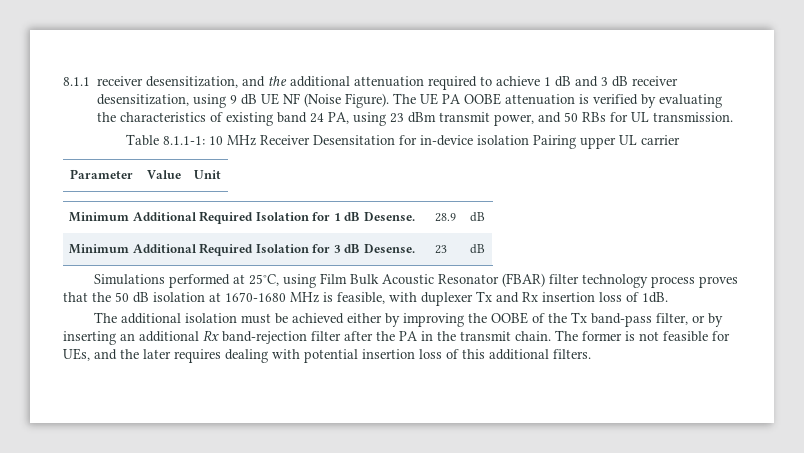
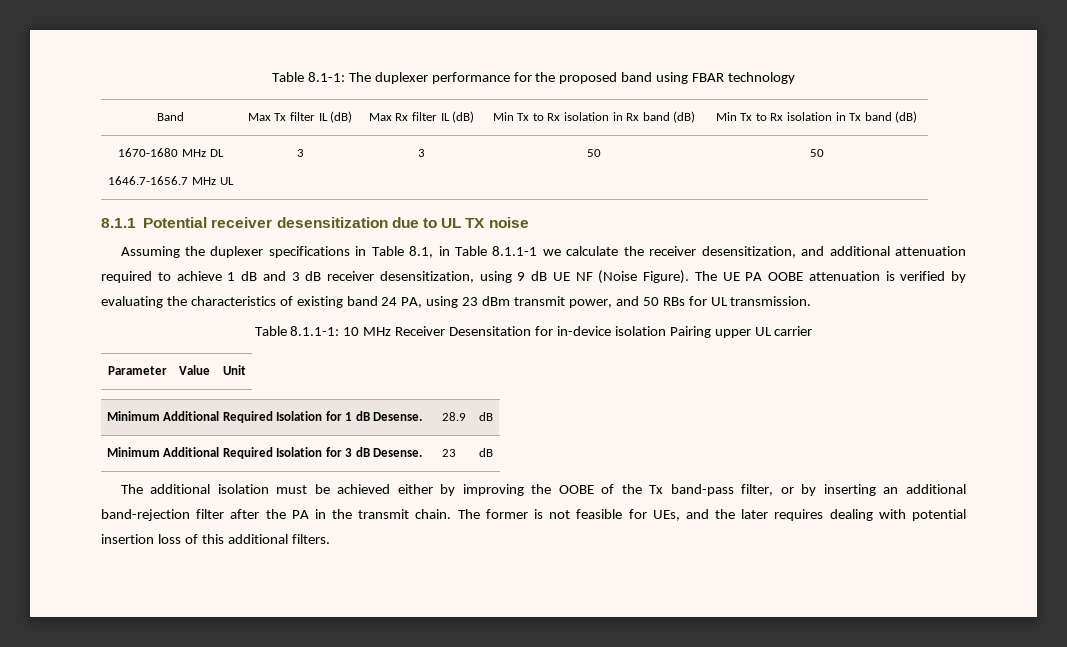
[63,77,90,86] 8.1.1 -> [271,72,796,84] [157,112,184,121] [247,111,353,123] [368,111,475,123] [492,111,696,123] [715,111,918,123] [118,148,224,157] [108,176,234,185] [296,149,304,157] [418,149,425,157] [587,149,601,157] [809,149,824,157] [101,217,529,228] [120,246,644,258] Table 8.1-1: The duplexer performance for the proposed band using FBAR technology // Band | Max Tx filter IL (dB) | Max Rx filter IL (dB) | Min Tx to Rx isolation in Rx band (dB) | Min Tx to Rx isolation in Tx band (dB) // 1670-1680 MHz DL // 1646.7-1656.7 MHz UL | 3 | 3 | 50 | 50 // 8.1.1 Potential receiver desensitization due to UL TX noise // Assuming the duplexer specifications in Table 8.1, in Table 8.1.1-1 we calculate the
[268,76,288,86] the -> (825, 251) none
[93,273,738,288] [63,291,668,306] // Simulations performed at 25°C, using Film Bulk Acoustic Resonator (FBAR) filter technology process proves that the 50 dB isolation at 1670-1680 MHz is feasible, with duplexer Tx and Rx insertion loss of 1dB. -> (493, 452) none
[203,330,219,341] Rx -> (966, 489) none

